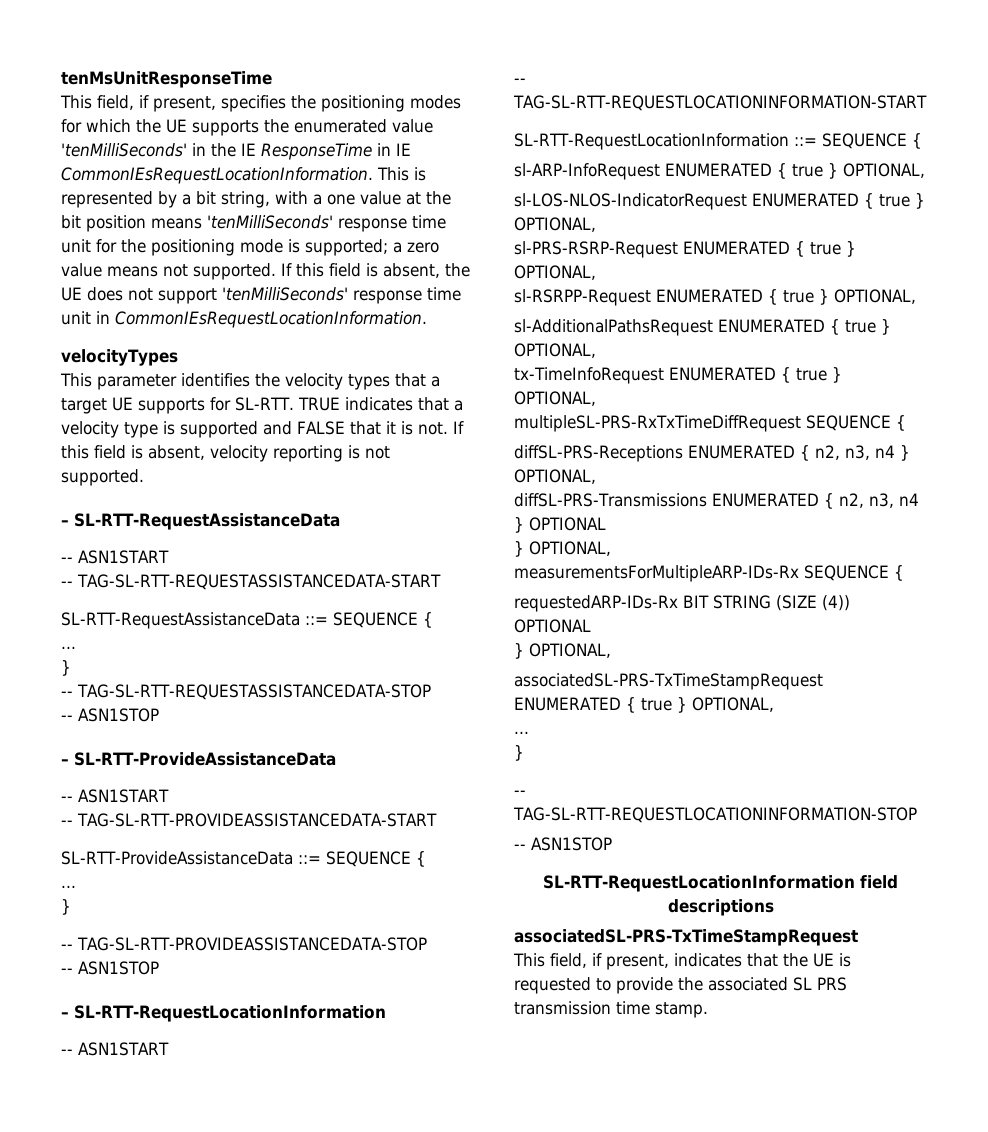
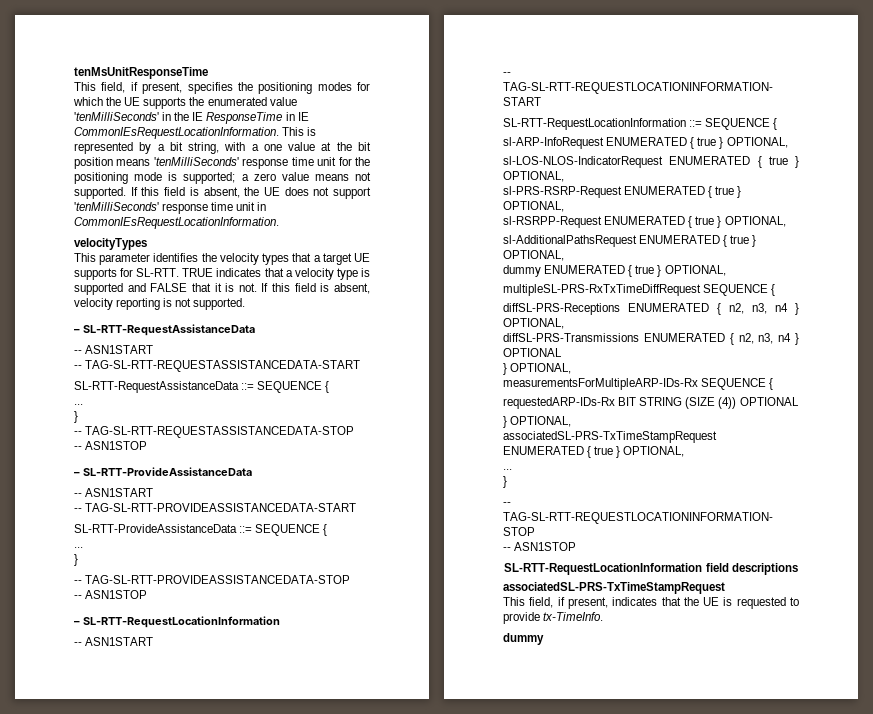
[514,367,664,384] tx-TimeInfoRequest -> [503,265,541,277] dummy
[678,977,847,991] [514,1001,708,1018] the associated SL PRS transmission time stamp. -> [543,612,604,621] [503,633,544,645] tx-TimeInfo. // dummy

